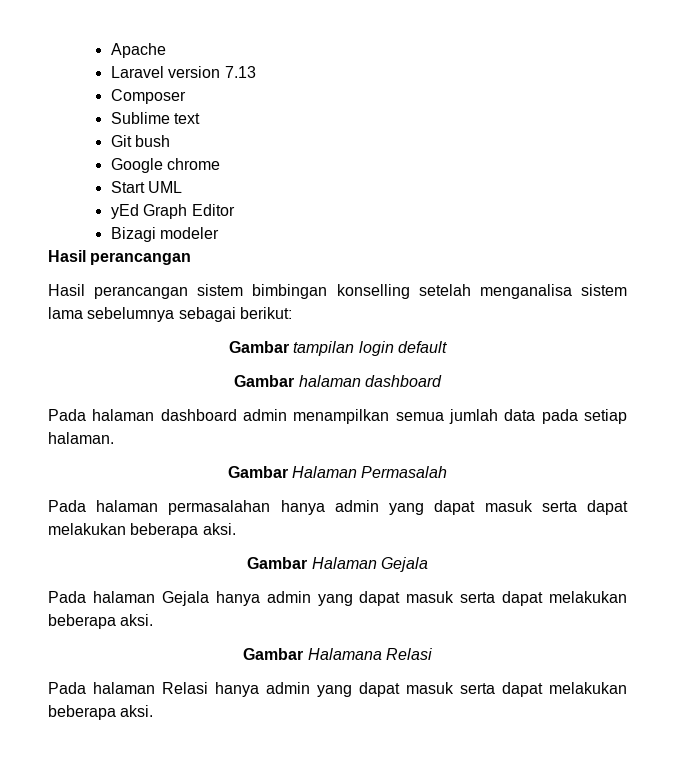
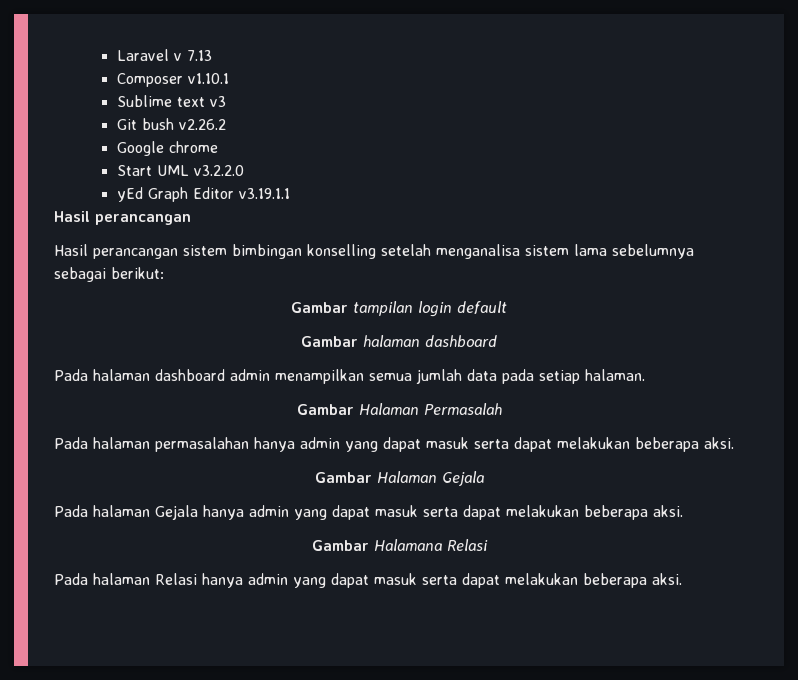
[110,43,166,58] [110,66,221,78] Apache // Laravel version -> [116,49,182,61] Laravel v
(186, 96) none -> [187,73,229,84] v1.10.1
(201, 118) none -> [209,96,226,107] v3
(171, 141) none -> [178,119,226,130] v2.26.2
(183, 187) none -> [193,165,244,176] v3.2.2.0
[110,227,220,242] // Bizagi modeler -> [238,188,290,199] v3.19.1.1

